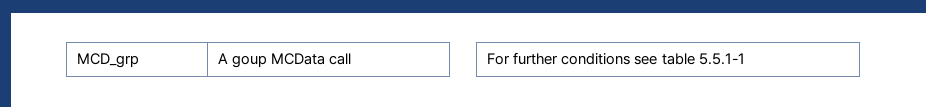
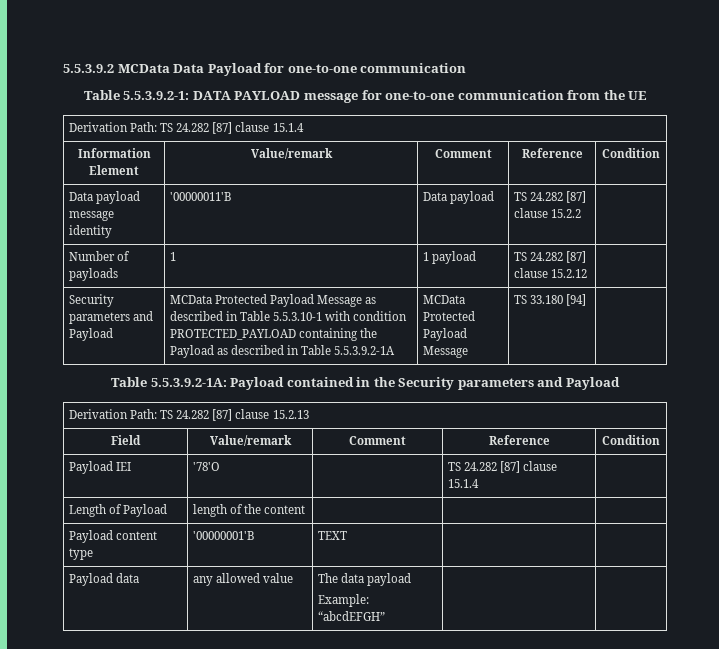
[77,53,140,68] [218,53,352,68] [487,52,745,65] MCD_grp | A goup MCData call // For further conditions see table 5.5.1-1 -> [63,63,467,76] [83,90,648,103] [68,122,304,134] [77,148,151,158] [89,165,139,175] [250,148,333,159] [434,149,492,158] [521,148,583,158] [602,148,660,158] [68,191,141,204] [68,211,114,221] [68,225,112,238] [169,192,232,201] [422,191,495,204] [513,191,587,203] [513,208,582,218] [68,251,131,261] [68,268,118,281] [169,252,176,261] [422,251,477,264] [513,251,587,263] [513,268,588,278] [68,294,114,307] [68,311,154,324] [68,328,113,341] [169,294,377,307] [169,311,408,321] [169,328,378,341] [169,345,396,358] [422,295,465,304] [422,311,475,321] [422,328,467,341] [422,346,468,358] [513,294,587,306] [111,377,620,390] [68,409,309,421] [111,435,141,445] [209,435,292,446] [349,436,406,445] [488,435,550,445] [602,435,660,445] [68,461,132,474] [192,462,220,471] [447,461,558,473] [447,479,479,488] [68,504,168,517] [192,504,306,517] [68,530,158,543] [68,548,93,560] [192,531,255,540] [317,531,347,540] [68,573,140,586] [192,573,294,586] [317,573,412,586] [317,594,369,607] [317,611,385,621] 5.5.3.9.2 MCData Data Payload for one-to-one communication // Table 5.5.3.9.2-1: DATA PAYLOAD message for one-to-one communication from the UE // Derivation Path: TS 24.282 [87] clause 15.1.4 // Information Element | Value/remark | Comment | Reference | Condition // Data payload message identity | '00000011'B | Data payload | TS 24.282 [87] clause 15.2.2 | // Number of payloads | 1 | 1 payload | TS 24.282 [87] clause 15.2.12 | // Security parameters and Payload | MCData Protected Payload Message as described in Table 5.5.3.10-1 with condition PROTECTED_PAYLOAD containing the Payload as described in Table 5.5.3.9.2-1A | MCData Protected Payload Message | TS 33.180 [94] | // Table 5.5.3.9.2-1A: Payload contained in the Security parameters and Payload // Derivation Path: TS 24.282 [87] clause 15.2.13 // Field | Value/remark | Comment | Reference | Condition // Payload IEI | '78'O | | TS 24.282 [87] clause 15.1.4 | // Length of Payload | length of the content | | | // Payload content type | '00000001'B | TEXT | | // Payload data | any allowed value | The data payload // Example: “abcdEFGH” | |

